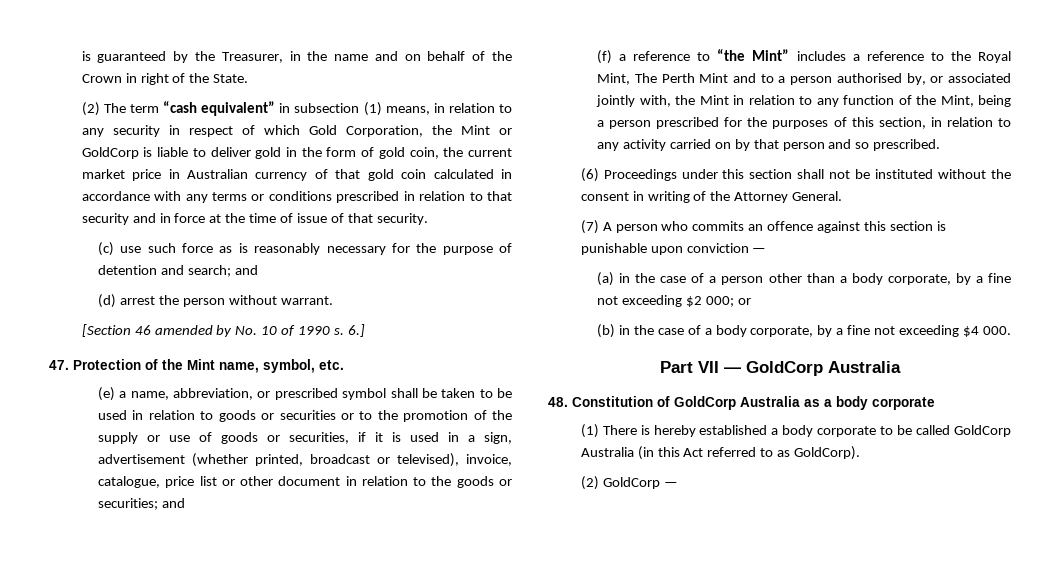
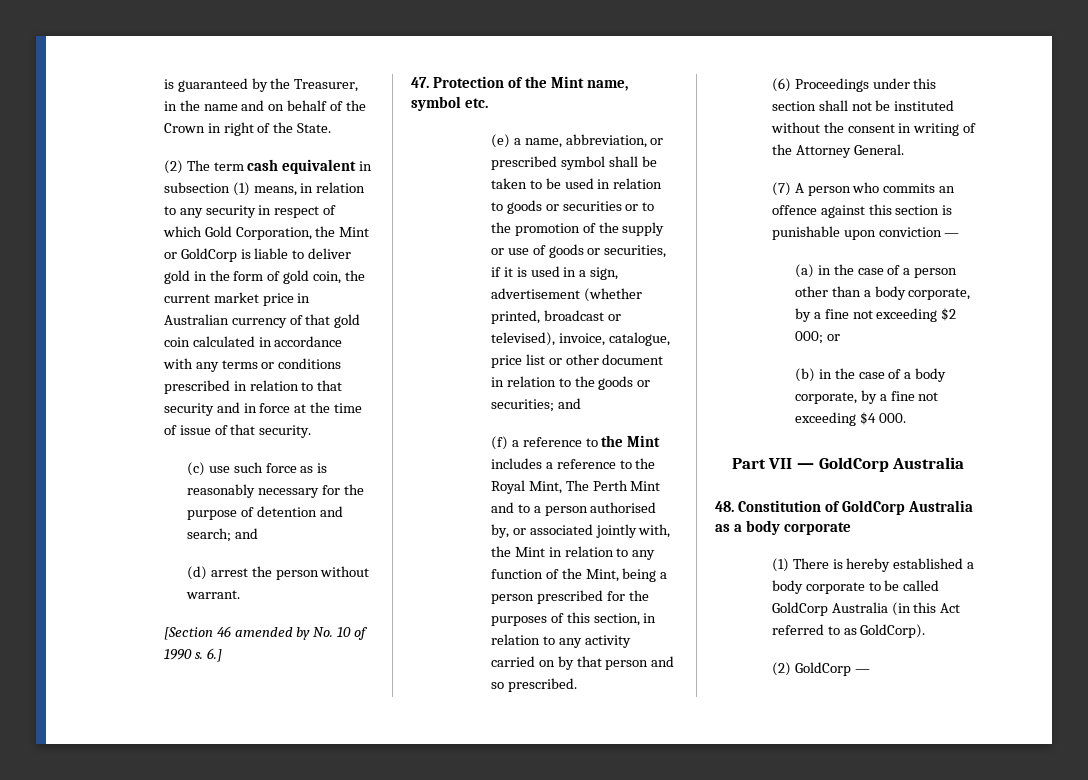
[163,101,276,116] “cash equivalent” -> [247,159,357,174] cash equivalent
[263,359,315,373] symbol, -> [411,96,461,111] symbol
[717,49,790,61] “the Mint” -> [601,435,661,447] the Mint

